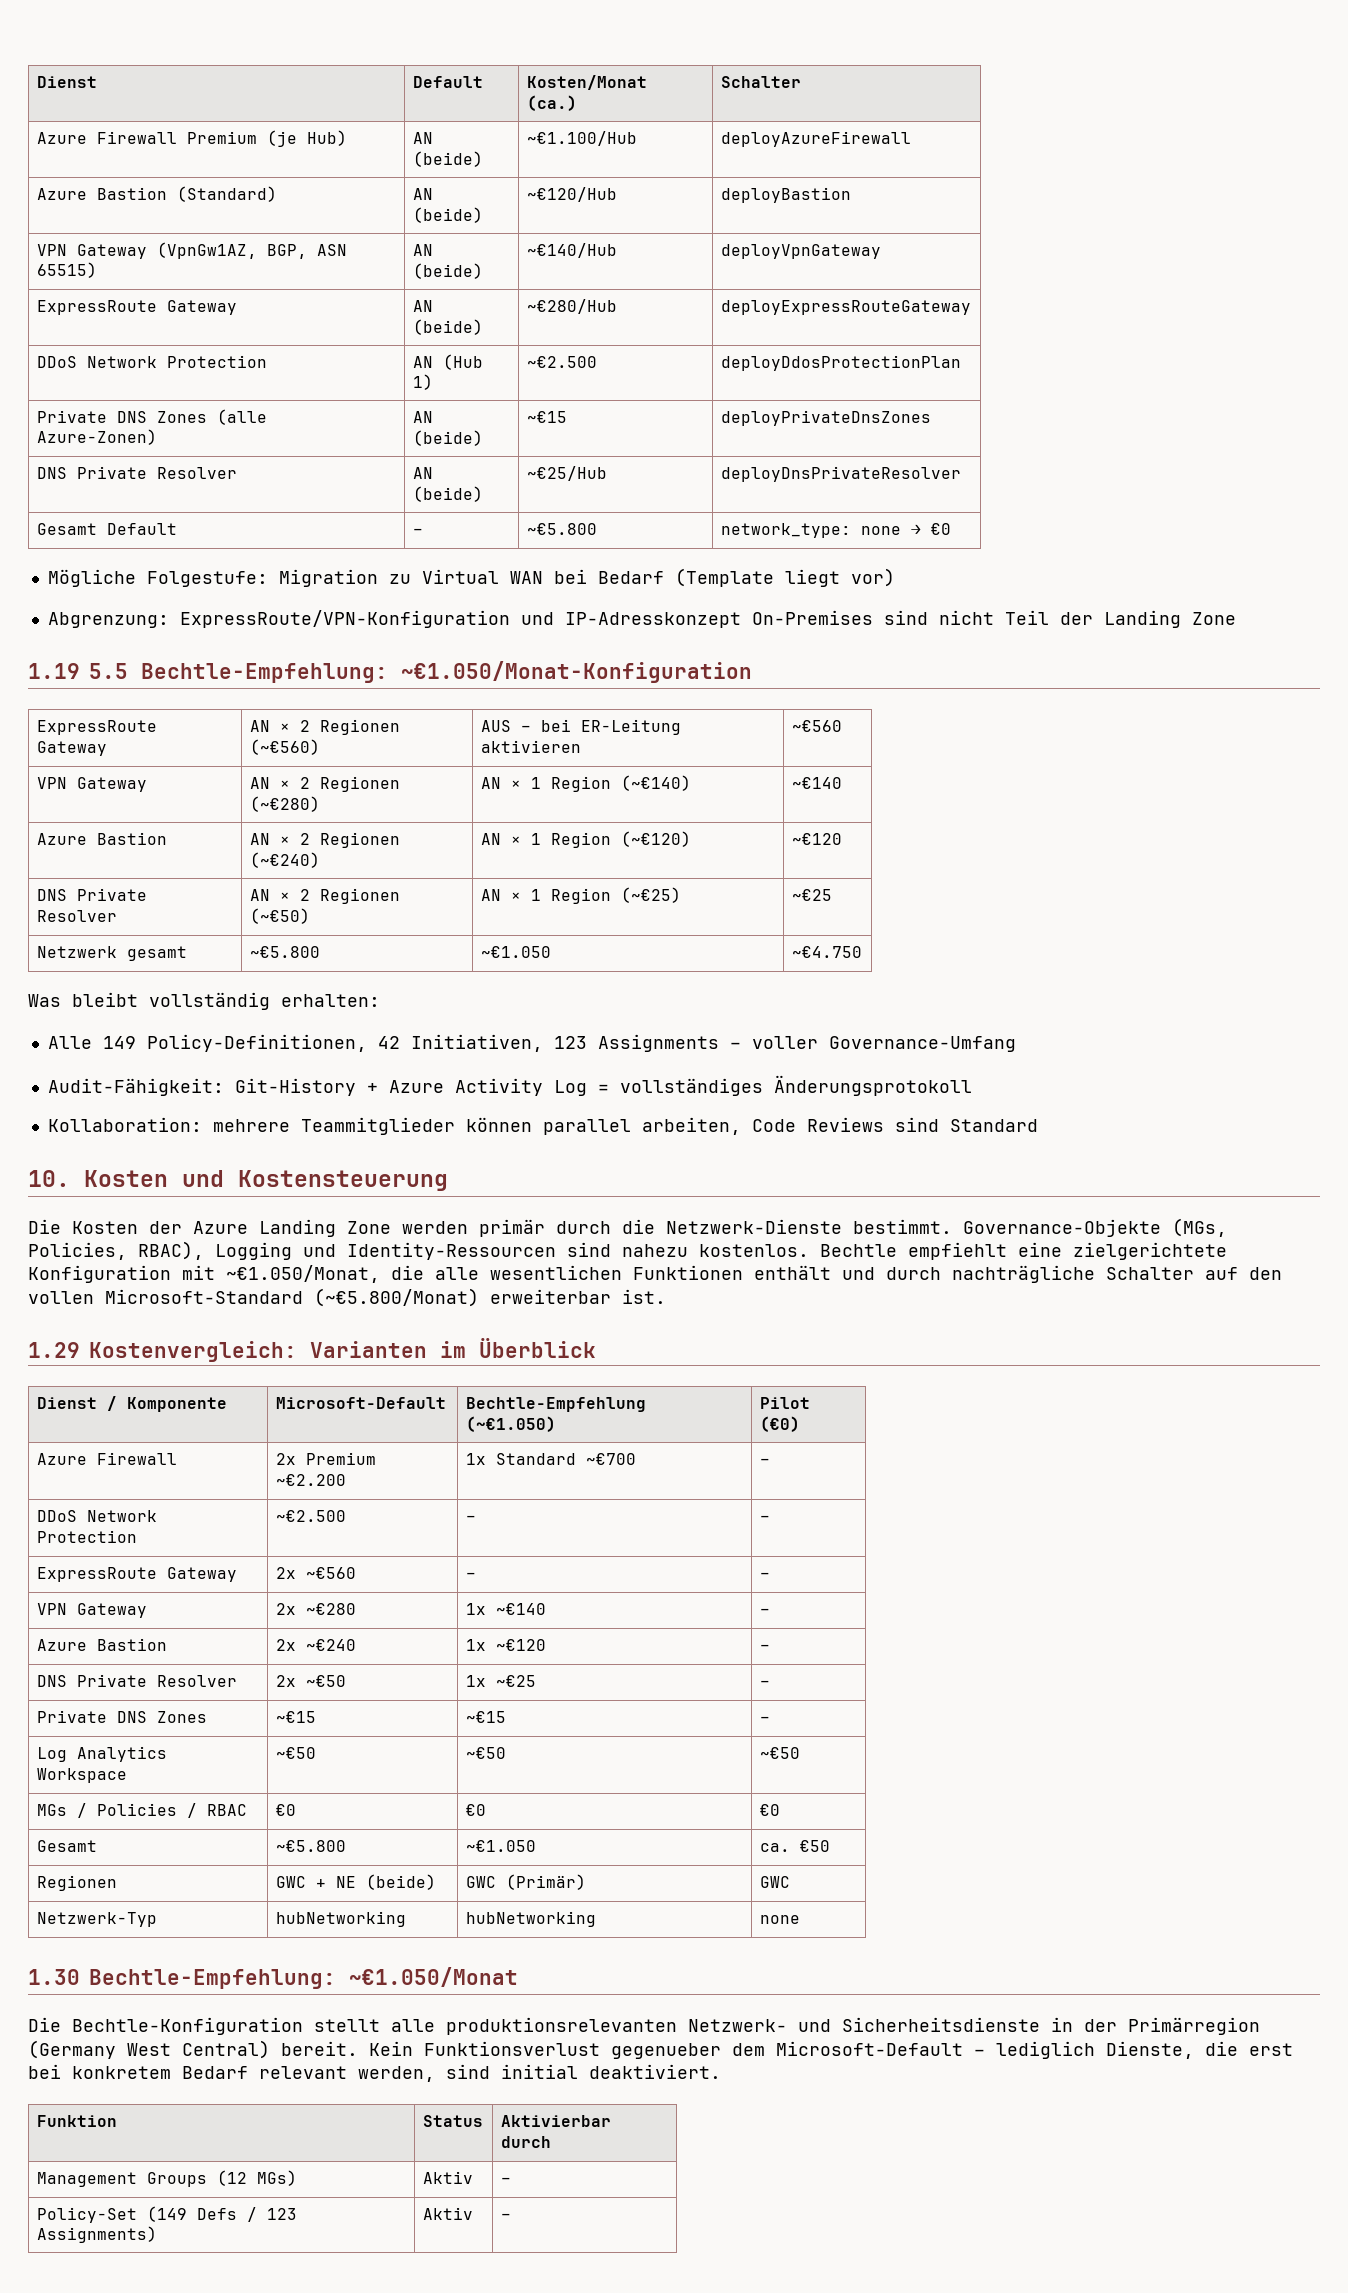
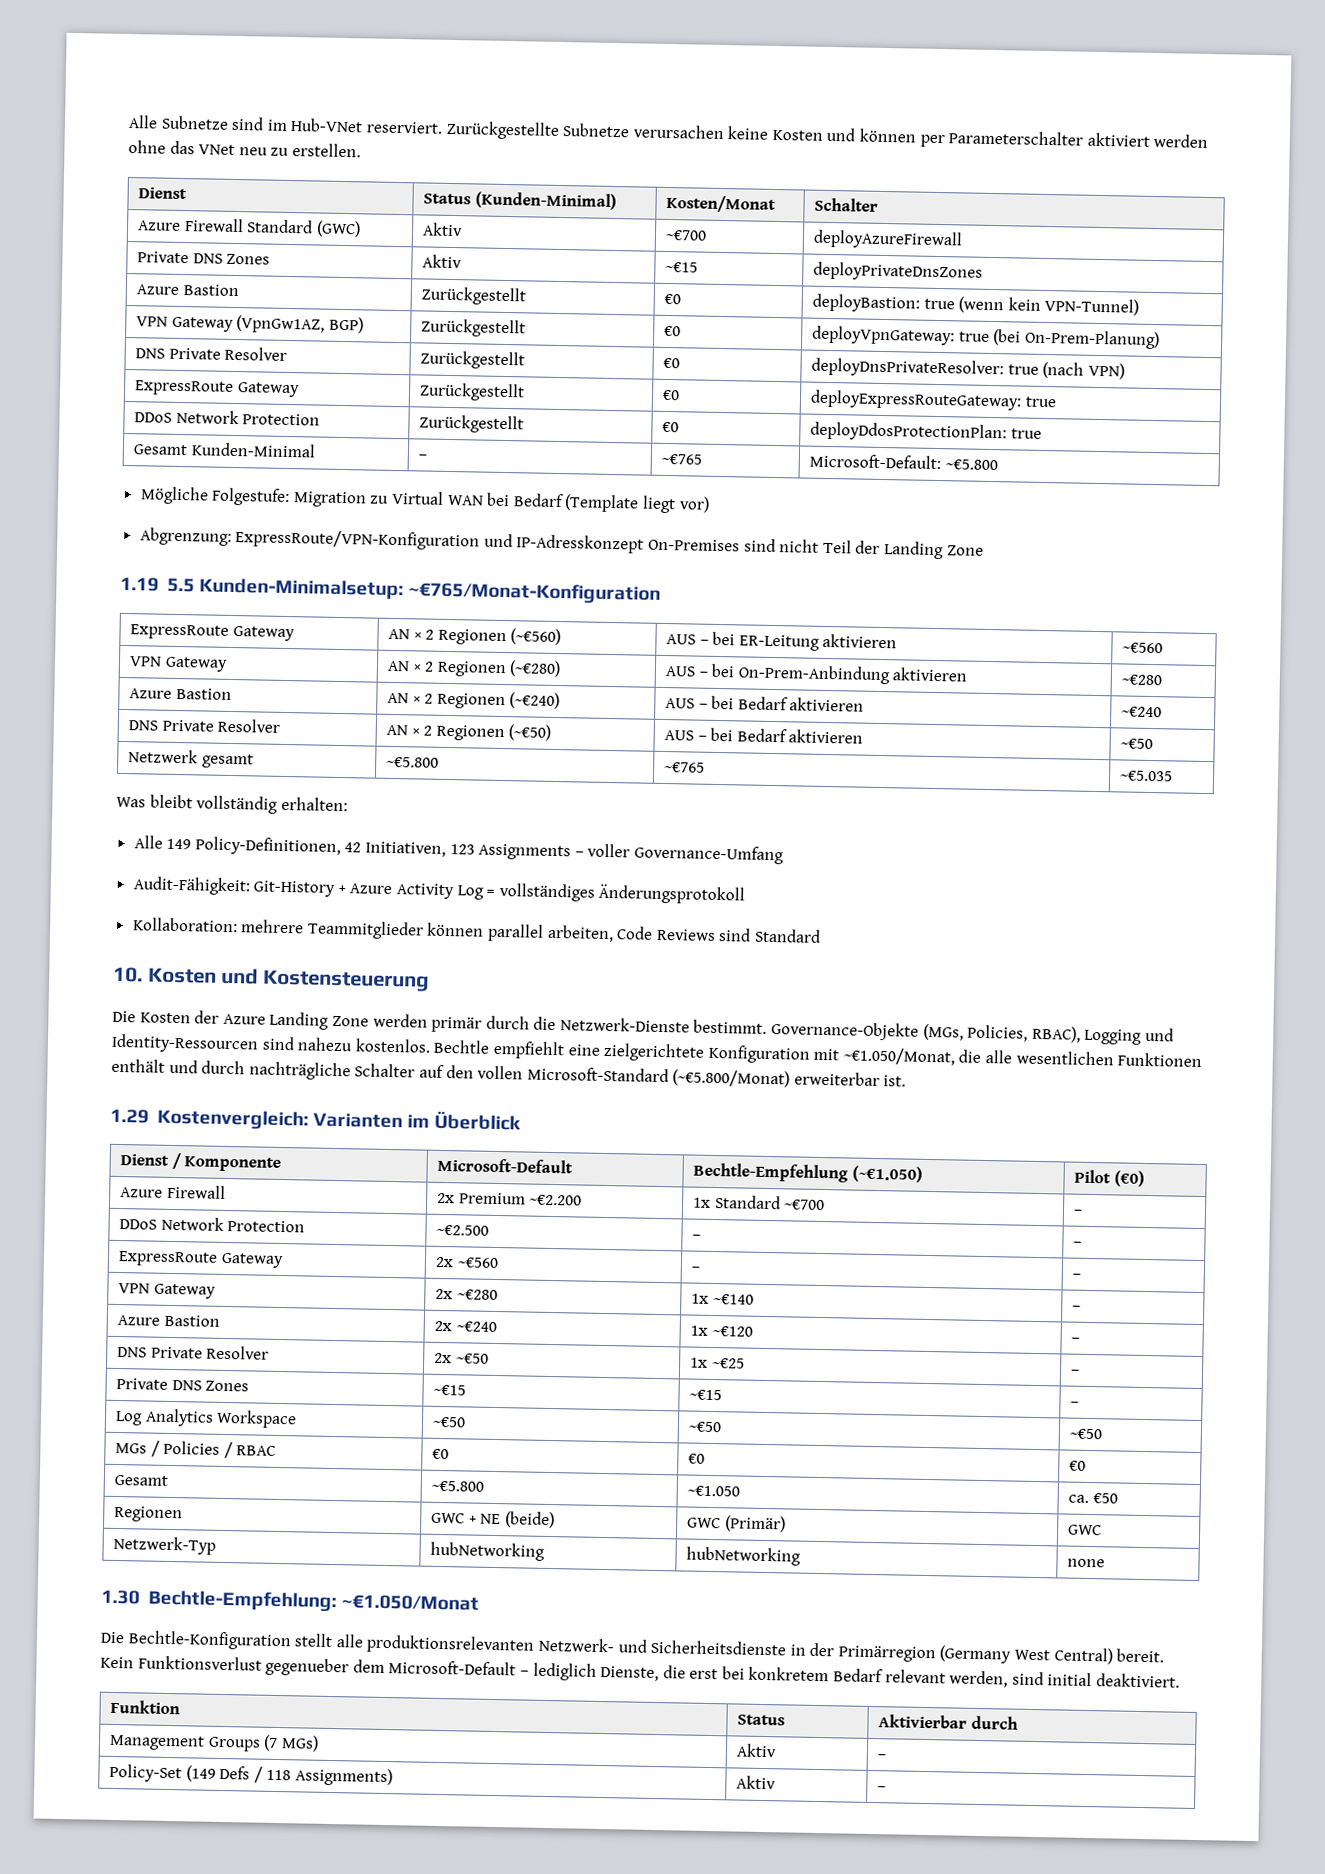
(36, 82) none -> [128,114,1209,148] [128,139,361,158] Alle Subnetze sind im Hub-VNet reserviert. Zurückgestellte Subnetze verursachen keine Kosten und können per Parameterschalter aktiviert werden ohne das VNet neu zu erstellen. //
[412,76,483,88] Default -> [423,191,617,211] Status (Kunden-Minimal)
[526,95,577,111] (ca.) -> (777, 203) none
[186,130,347,147] [412,132,433,144] [412,151,483,167] [526,131,637,146] [720,131,911,147] [36,186,277,202] [412,188,433,200] [412,207,483,223] [526,187,617,202] [720,187,851,203] [36,242,347,259] [36,262,97,278] [412,244,433,256] [412,263,483,279] [526,243,617,258] [720,244,881,259] [36,300,237,315] [412,300,433,312] [412,319,483,335] [526,299,617,314] [720,300,971,315] [36,355,267,368] [412,354,483,370] [412,374,433,390] [526,356,597,368] [720,355,961,371] [36,409,267,425] [36,429,157,445] [412,411,433,423] [412,430,483,446] [526,411,567,423] [720,410,931,426] [36,466,237,479] [412,467,433,479] [412,486,483,502] [526,466,607,481] [720,466,961,482] [36,523,177,535] [412,528,423,535] [526,523,597,535] [720,523,951,538] Premium (je Hub) | AN (beide) | ~€1.100/Hub | deployAzureFirewall // Azure Bastion (Standard) | AN (beide) | ~€120/Hub | deployBastion // VPN Gateway (VpnGw1AZ, BGP, ASN 65515) | AN (beide) | ~€140/Hub | deployVpnGateway // ExpressRoute Gateway | AN (beide) | ~€280/Hub | deployExpressRouteGateway // DDoS Network Protection | AN (Hub 1) | ~€2.500 | deployDdosProtectionPlan // Private DNS Zones (alle Azure-Zonen) | AN (beide) | ~€15 | deployPrivateDnsZones // DNS Private Resolver | AN (beide) | ~€25/Hub | deployDnsPrivateResolver // Gesamt Default | – | ~€5.800 | network_type: none → €0 -> [246,219,361,238] [422,222,464,237] [665,229,708,241] [813,229,964,250] [137,251,271,265] [422,254,463,269] [665,261,699,273] [813,261,984,282] [136,284,239,297] [421,286,527,306] [664,293,682,305] [812,293,1140,316] [136,315,364,334] [421,318,527,338] [664,325,682,337] [812,325,1160,350] [135,346,288,361] [420,350,526,370] [663,357,681,369] [811,357,1125,380] [134,380,300,398] [419,382,526,402] [662,389,681,401] [810,389,1057,411] [134,409,321,426] [419,414,525,434] [662,421,680,433] [810,421,1042,443] [133,442,316,458] [418,454,428,460] [661,453,703,465] [809,453,998,471] Standard (GWC) | Aktiv | ~€700 | deployAzureFirewall // Private DNS Zones | Aktiv | ~€15 | deployPrivateDnsZones // Azure Bastion | Zurückgestellt | €0 | deployBastion: true (wenn kein VPN-Tunnel) // VPN Gateway (VpnGw1AZ, BGP) | Zurückgestellt | €0 | deployVpnGateway: true (bei On-Prem-Planung) // DNS Private Resolver | Zurückgestellt | €0 | deployDnsPrivateResolver: true (nach VPN) // ExpressRoute Gateway | Zurückgestellt | €0 | deployExpressRouteGateway: true // DDoS Network Protection | Zurückgestellt | €0 | deployDdosProtectionPlan: true // Gesamt Kunden-Minimal | – | ~€765 | Microsoft-Default: ~€5.800
[141,661,752,683] Bechtle-Empfehlung: ~€1.050/Monat-Konfiguration -> [198,577,661,605] Kunden-Minimalsetup: ~€765/Monat-Konfiguration
[480,775,691,792] [791,777,842,789] AN × 1 Region (~€140) | ~€140 -> [665,663,969,685] [1121,674,1163,686] AUS – bei On-Prem-Anbindung aktivieren | ~€280
[480,831,691,848] [791,833,842,845] AN × 1 Region (~€120) | ~€120 -> [665,695,865,712] [1121,706,1163,718] AUS – bei Bedarf aktivieren | ~€240
[480,887,681,904] [791,889,832,901] AN × 1 Region (~€25) | ~€25 -> [664,727,864,744] [1120,738,1154,750] AUS – bei Bedarf aktivieren | ~€50
[480,946,551,958] [791,946,862,958] ~€1.050 | ~€4.750 -> [664,762,706,773] [1119,770,1174,782] ~€765 | ~€5.035
[216,2170,247,2186] (12 -> [263,1734,279,1752] (7
[266,2208,297,2220] 123 -> [266,1769,292,1781] 118

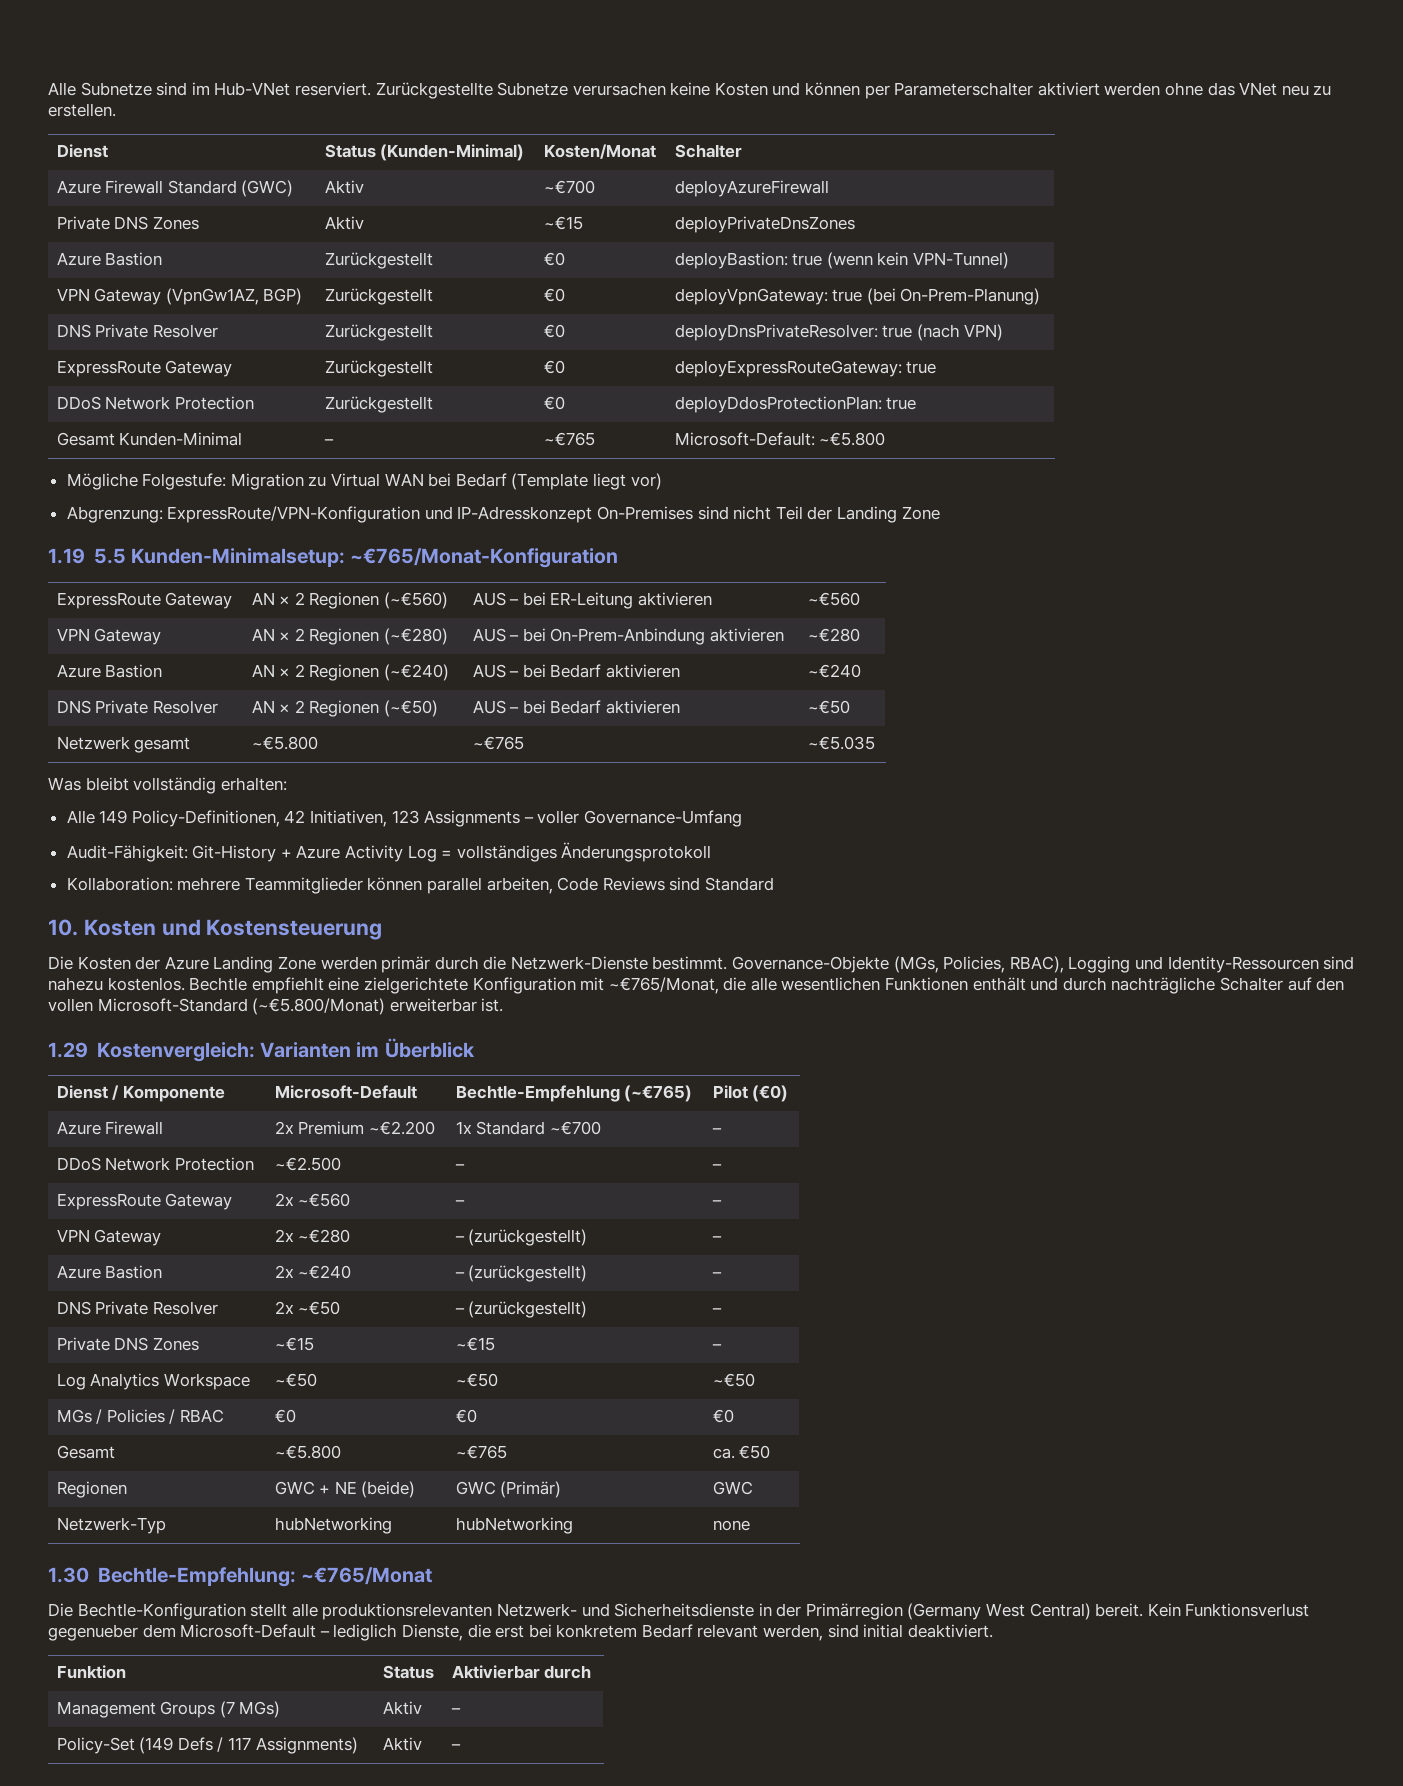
[842,1047,955,1066] ~€1.050/Monat, -> [608,977,719,994] ~€765/Monat,
[851,1165,923,1183] (~€1.050) -> [624,1085,693,1102] (~€765)
[691,1293,754,1305] 1x ~€140 -> [454,1229,588,1246] – (zurückgestellt)
[690,1325,753,1337] 1x ~€120 -> [454,1265,588,1282] – (zurückgestellt)
[690,1357,745,1369] 1x ~€25 -> [454,1301,588,1318] – (zurückgestellt)
[687,1485,741,1497] ~€1.050 -> [455,1445,507,1459] ~€765
[340,1594,479,1611] ~€1.050/Monat -> [300,1567,432,1585] ~€765/Monat
[266,1769,292,1781] 118 -> [228,1737,252,1750] 117

